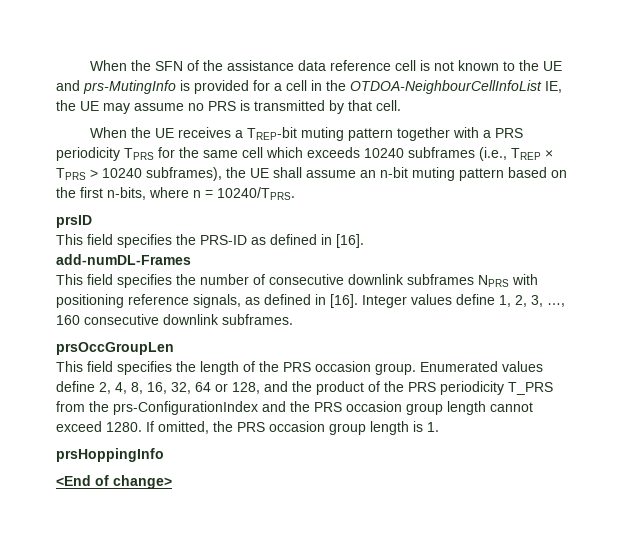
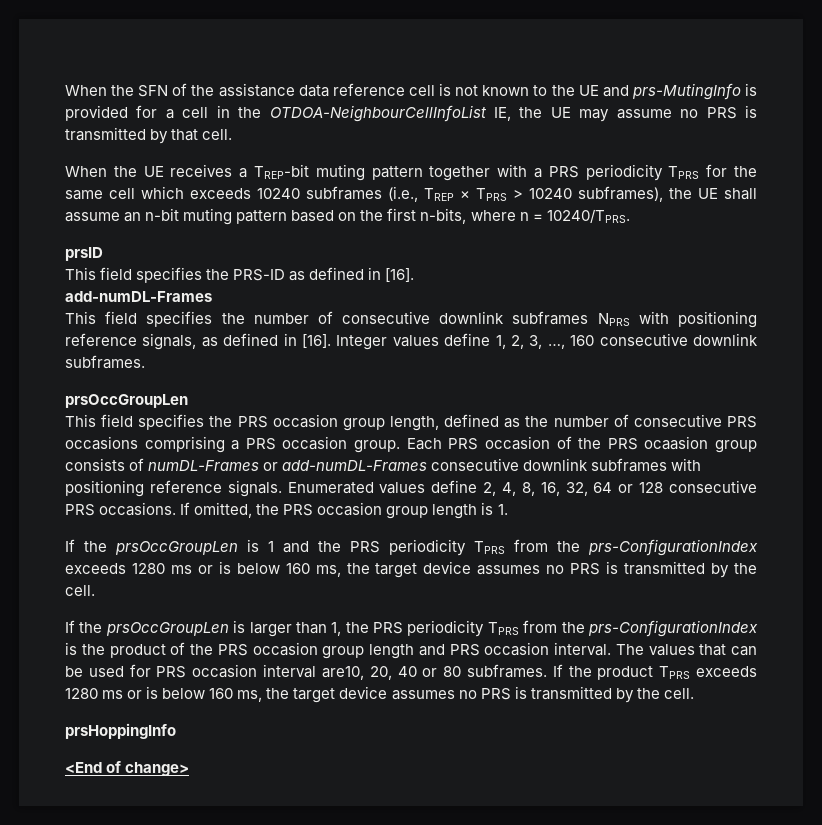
[200,361,416,375] length of the PRS occasion group. -> [237,414,757,431] [65,436,758,453] [65,458,702,472] [65,480,282,497] PRS occasion group length, defined as the number of consecutive PRS occasions comprising a PRS occasion group. Each PRS occasion of the PRS ocaasion group consists of numDL-Frames or add-numDL-Frames consecutive downlink subframes with positioning reference signals.
[232,381,553,395] [56,401,533,415] [56,421,142,432] 128, and the product of the PRS periodicity T_PRS from the prs-ConfigurationIndex and the PRS occasion group length cannot exceed 1280. -> [639,480,757,493] [65,502,177,516] 128 consecutive PRS occasions.
(439, 427) none -> [65,539,758,556] [65,561,758,578] [65,585,95,596] [65,620,758,637] [65,642,757,659] [65,664,757,680] [65,686,694,703] // If the prsOccGroupLen is 1 and the PRS periodicity TPRS from the prs-ConfigurationIndex exceeds 1280 ms or is below 160 ms, the target device assumes no PRS is transmitted by the cell. // If the prsOccGroupLen is larger than 1, the PRS periodicity TPRS from the prs-ConfigurationIndex is the product of the PRS occasion group length and PRS occasion interval. The values that can be used for PRS occasion interval are10, 20, 40 or 80 subframes. If the product TPRS exceeds 1280 ms or is below 160 ms, the target device assumes no PRS is transmitted by the cell.

